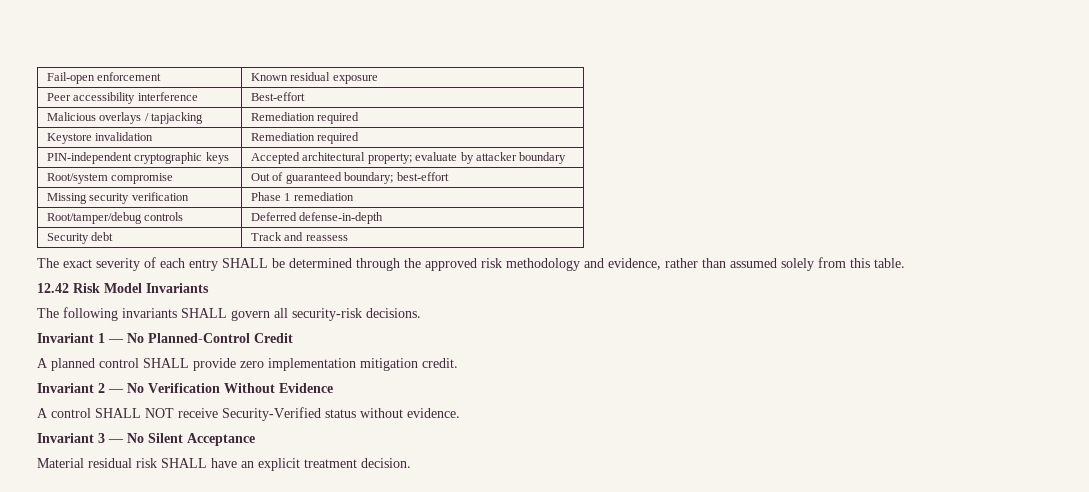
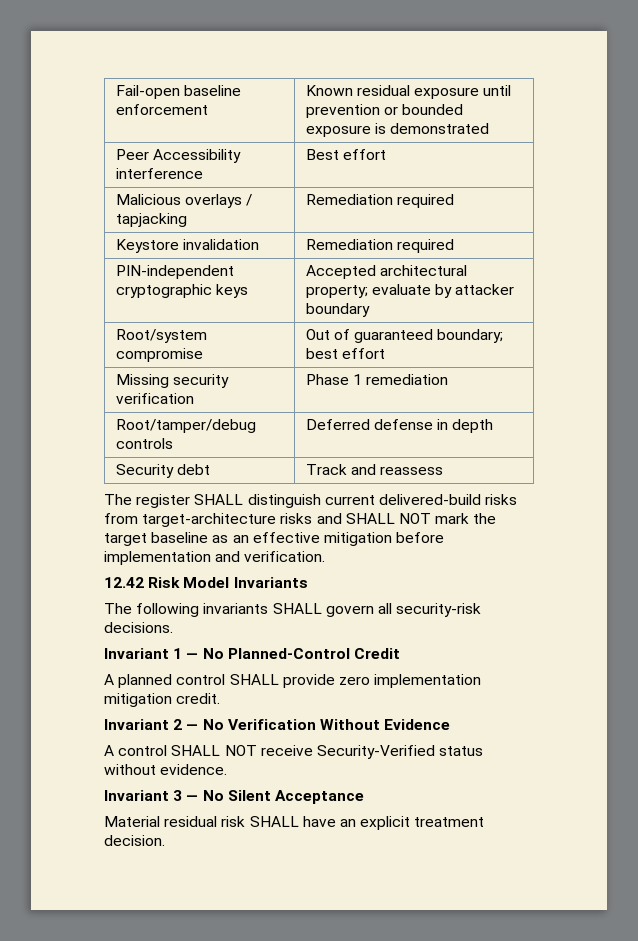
(96, 78) none -> [184,85,242,96] baseline
(378, 79) none -> [483,85,512,96] [305,104,464,118] [305,123,490,137] until prevention or bounded exposure is demonstrated
[73,92,136,104] accessibility -> [153,149,242,163] Accessibility
[251,92,306,101] Best-effort -> [305,149,387,160] Best effort
[396,172,449,181] best-effort -> [305,348,386,359] best effort
[299,212,384,224] defense-in-depth -> [374,419,494,433] defense in depth
[63,257,905,271] exact severity of each entry SHALL be determined through the approved risk methodology and evidence, rather than assumed solely from this table. -> [136,494,518,508] [104,513,497,527] [104,532,445,546] [104,551,326,565] register SHALL distinguish current delivered-build risks from target-architecture risks and SHALL NOT mark the target baseline as an effective mitigation before implementation and verification.

